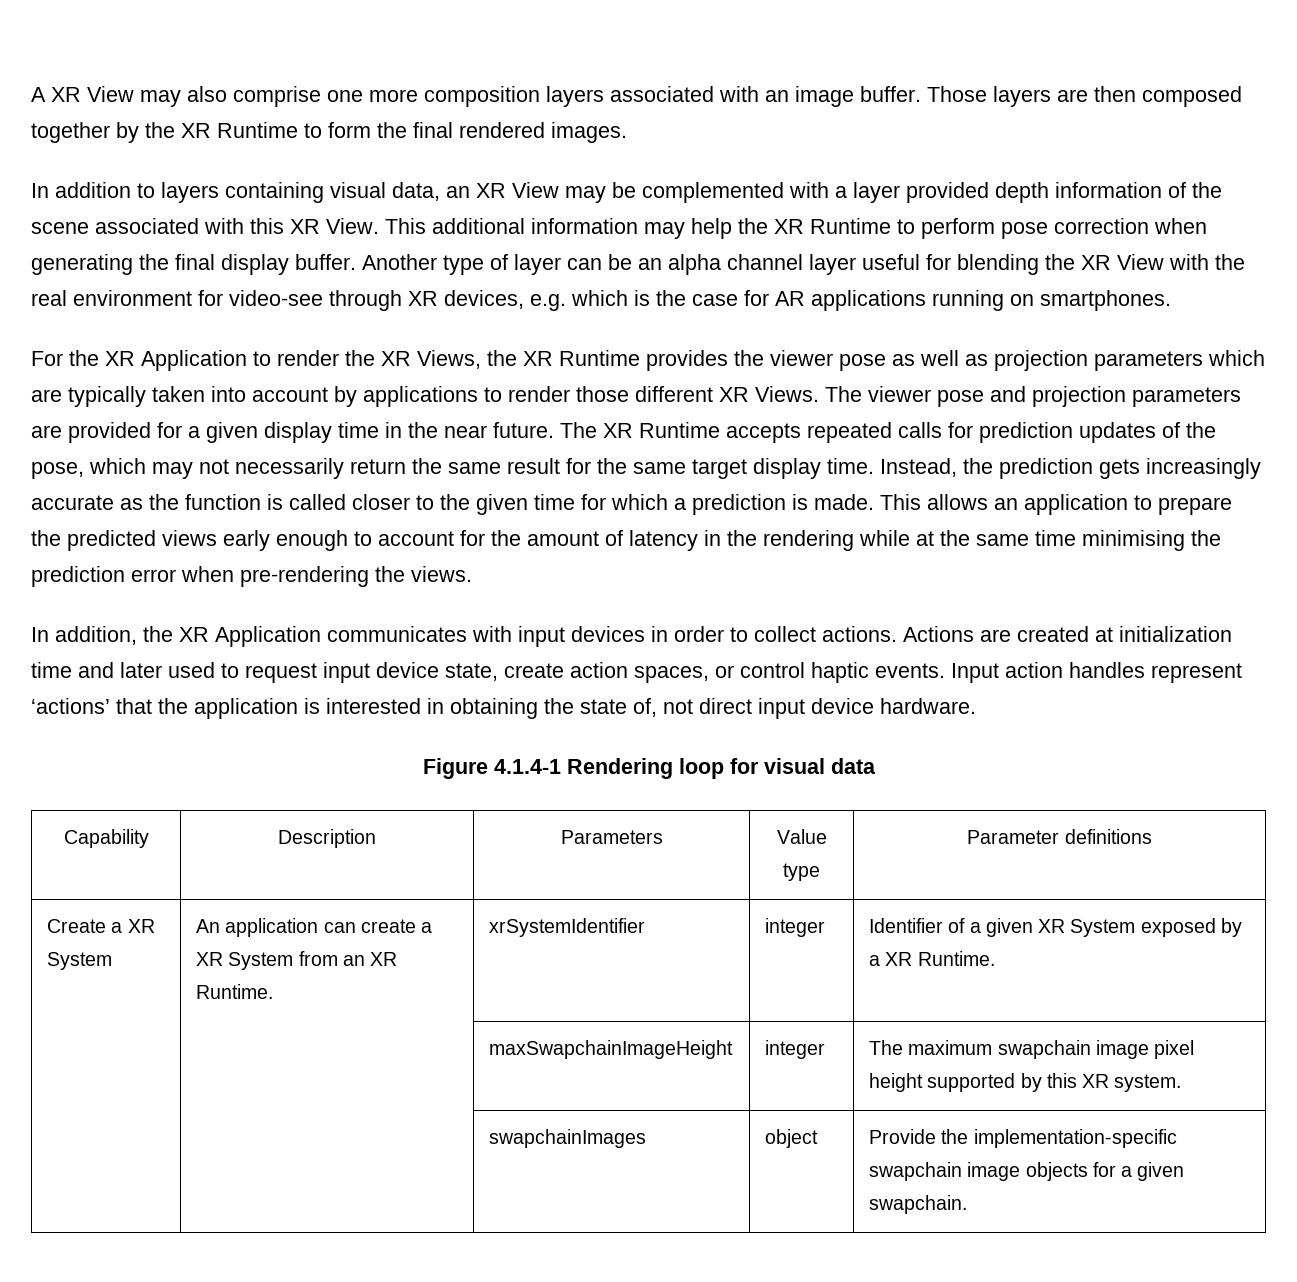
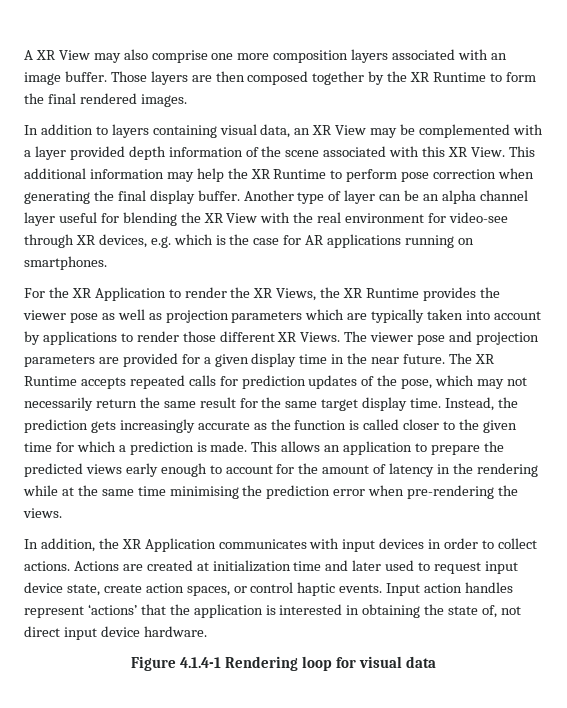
[63,829,149,848] [278,829,376,848] [560,830,663,844] [776,829,827,844] [783,863,821,881] [967,829,1152,844] [47,919,155,933] [47,952,113,970] [196,918,433,937] [196,951,398,970] [196,984,274,999] [489,918,646,937] [765,918,826,937] [869,918,1242,937] [869,951,995,966] [489,1040,734,1059] [765,1040,826,1059] [869,1040,1195,1059] [869,1073,1182,1092] [489,1129,647,1148] [765,1129,819,1148] [869,1129,1177,1148] [869,1162,1185,1181] [869,1195,968,1214] // Capability | Description | Parameters | Value type | Parameter definitions // Create a XR System | An application can create a XR System from an XR Runtime. | xrSystemIdentifier | integer | Identifier of a given XR System exposed by a XR Runtime. // | | maxSwapchainImageHeight | integer | The maximum swapchain image pixel height supported by this XR system. // | | swapchainImages | object | Provide the implementation-specific swapchain image objects for a given swapchain. -> (436, 662) none

